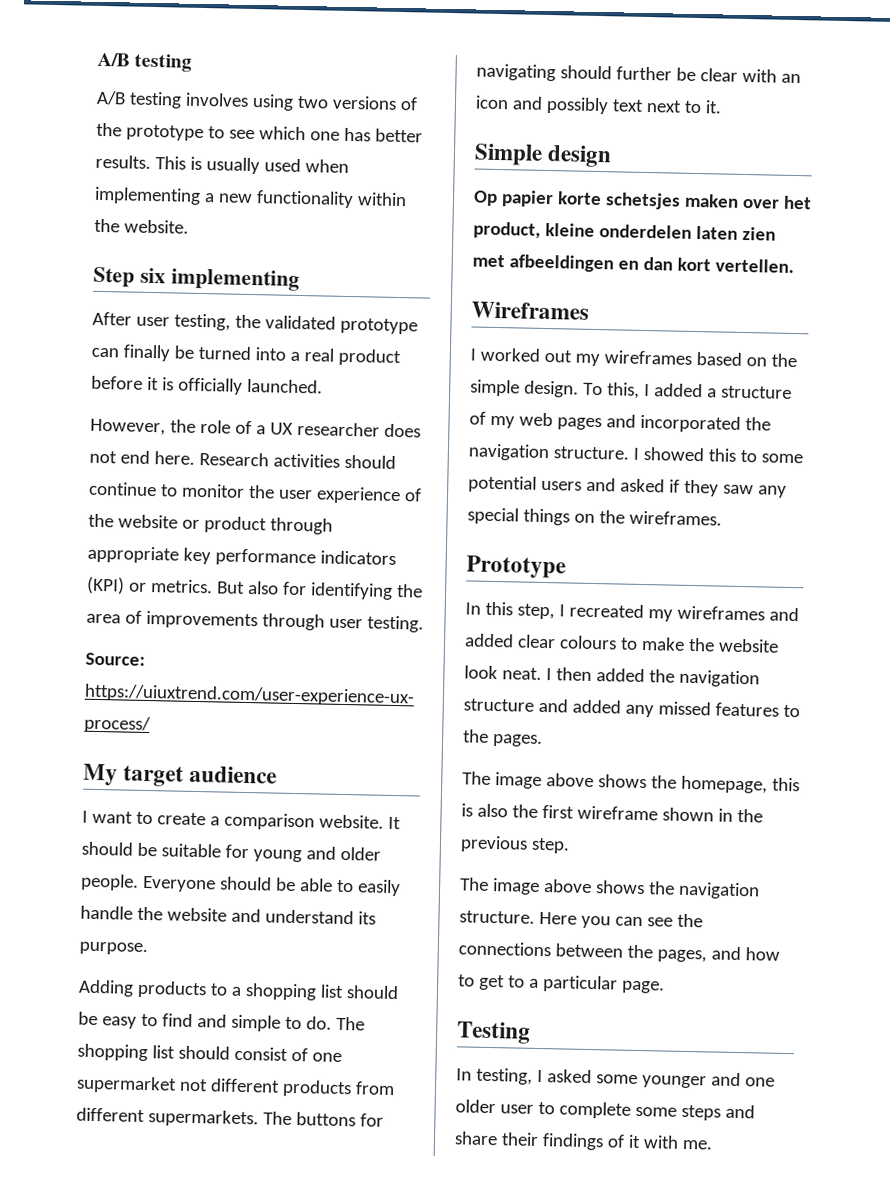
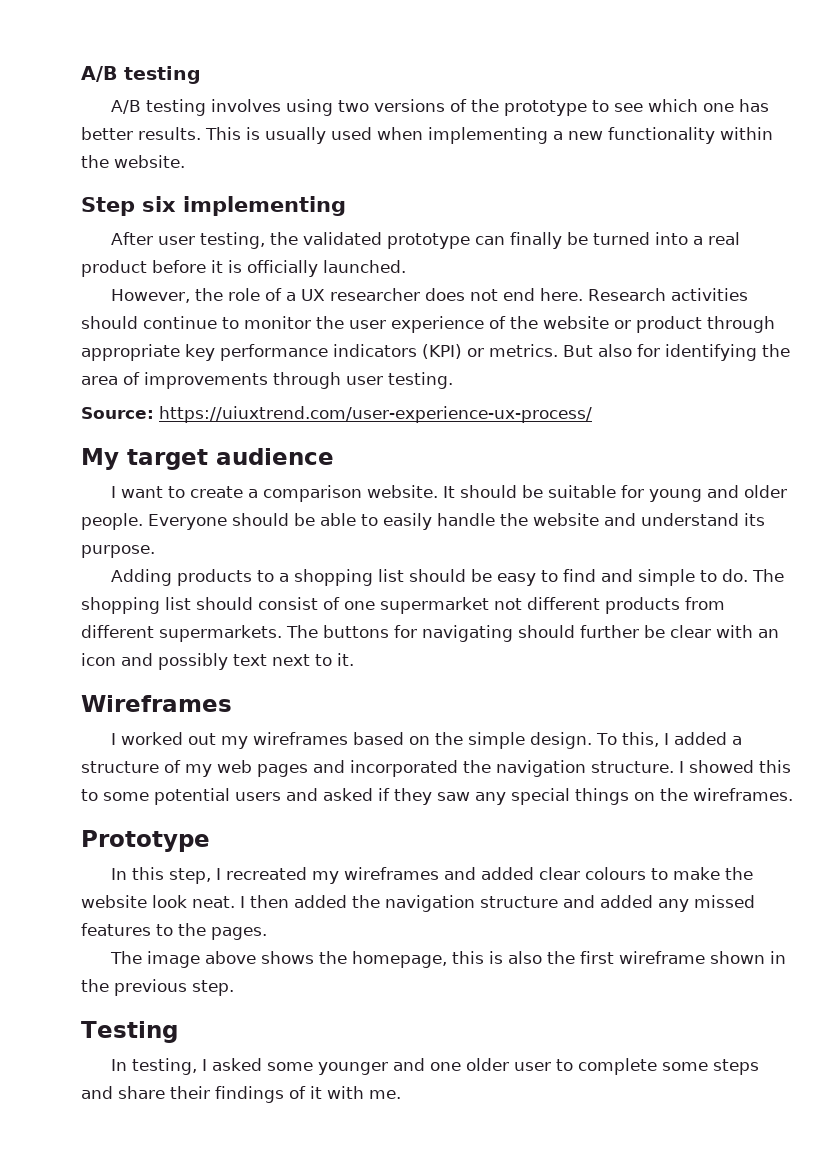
[474,143,613,168] [473,190,812,210] [473,221,776,241] [472,254,794,273] // Simple design // Op papier korte schetsjes maken over het product, kleine onderdelen laten zien met afbeeldingen en dan kort vertellen. -> (354, 659) none
[460,877,760,900] [459,910,703,929] [458,941,780,963] [458,974,665,994] // The image above shows the navigation structure. Here you can see the connections between the pages, and how to get to a particular page. -> (234, 988) none

